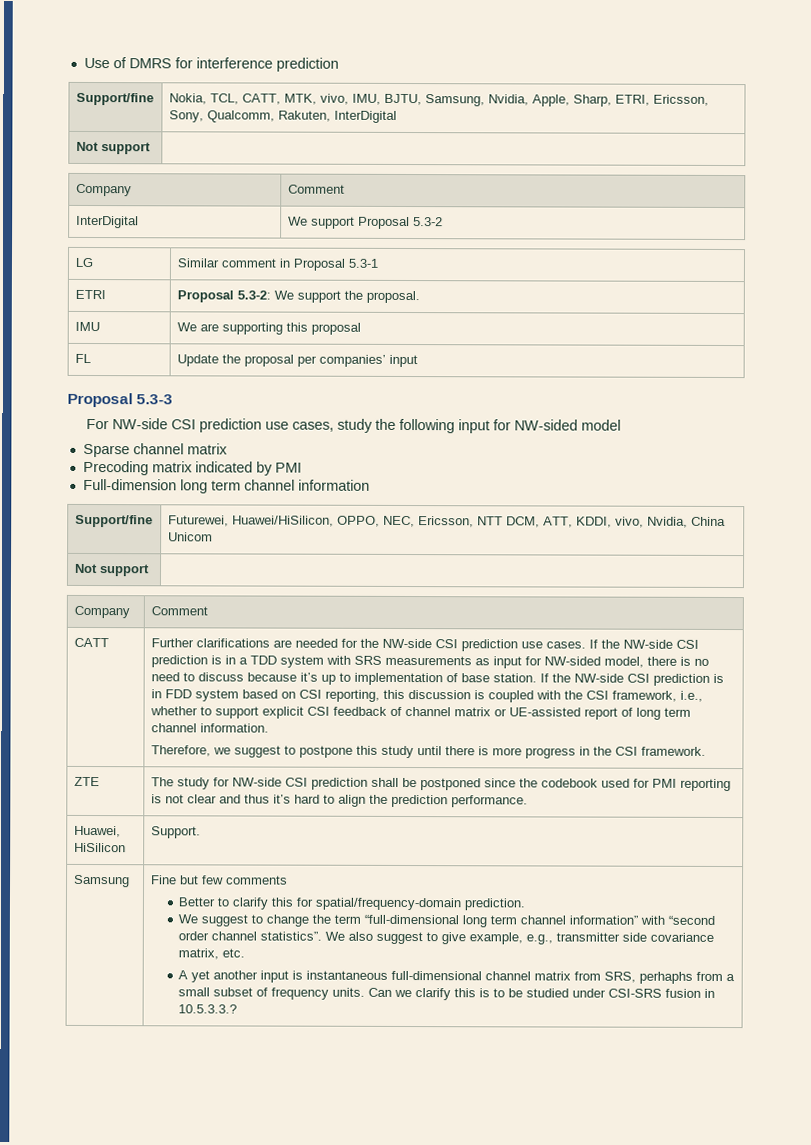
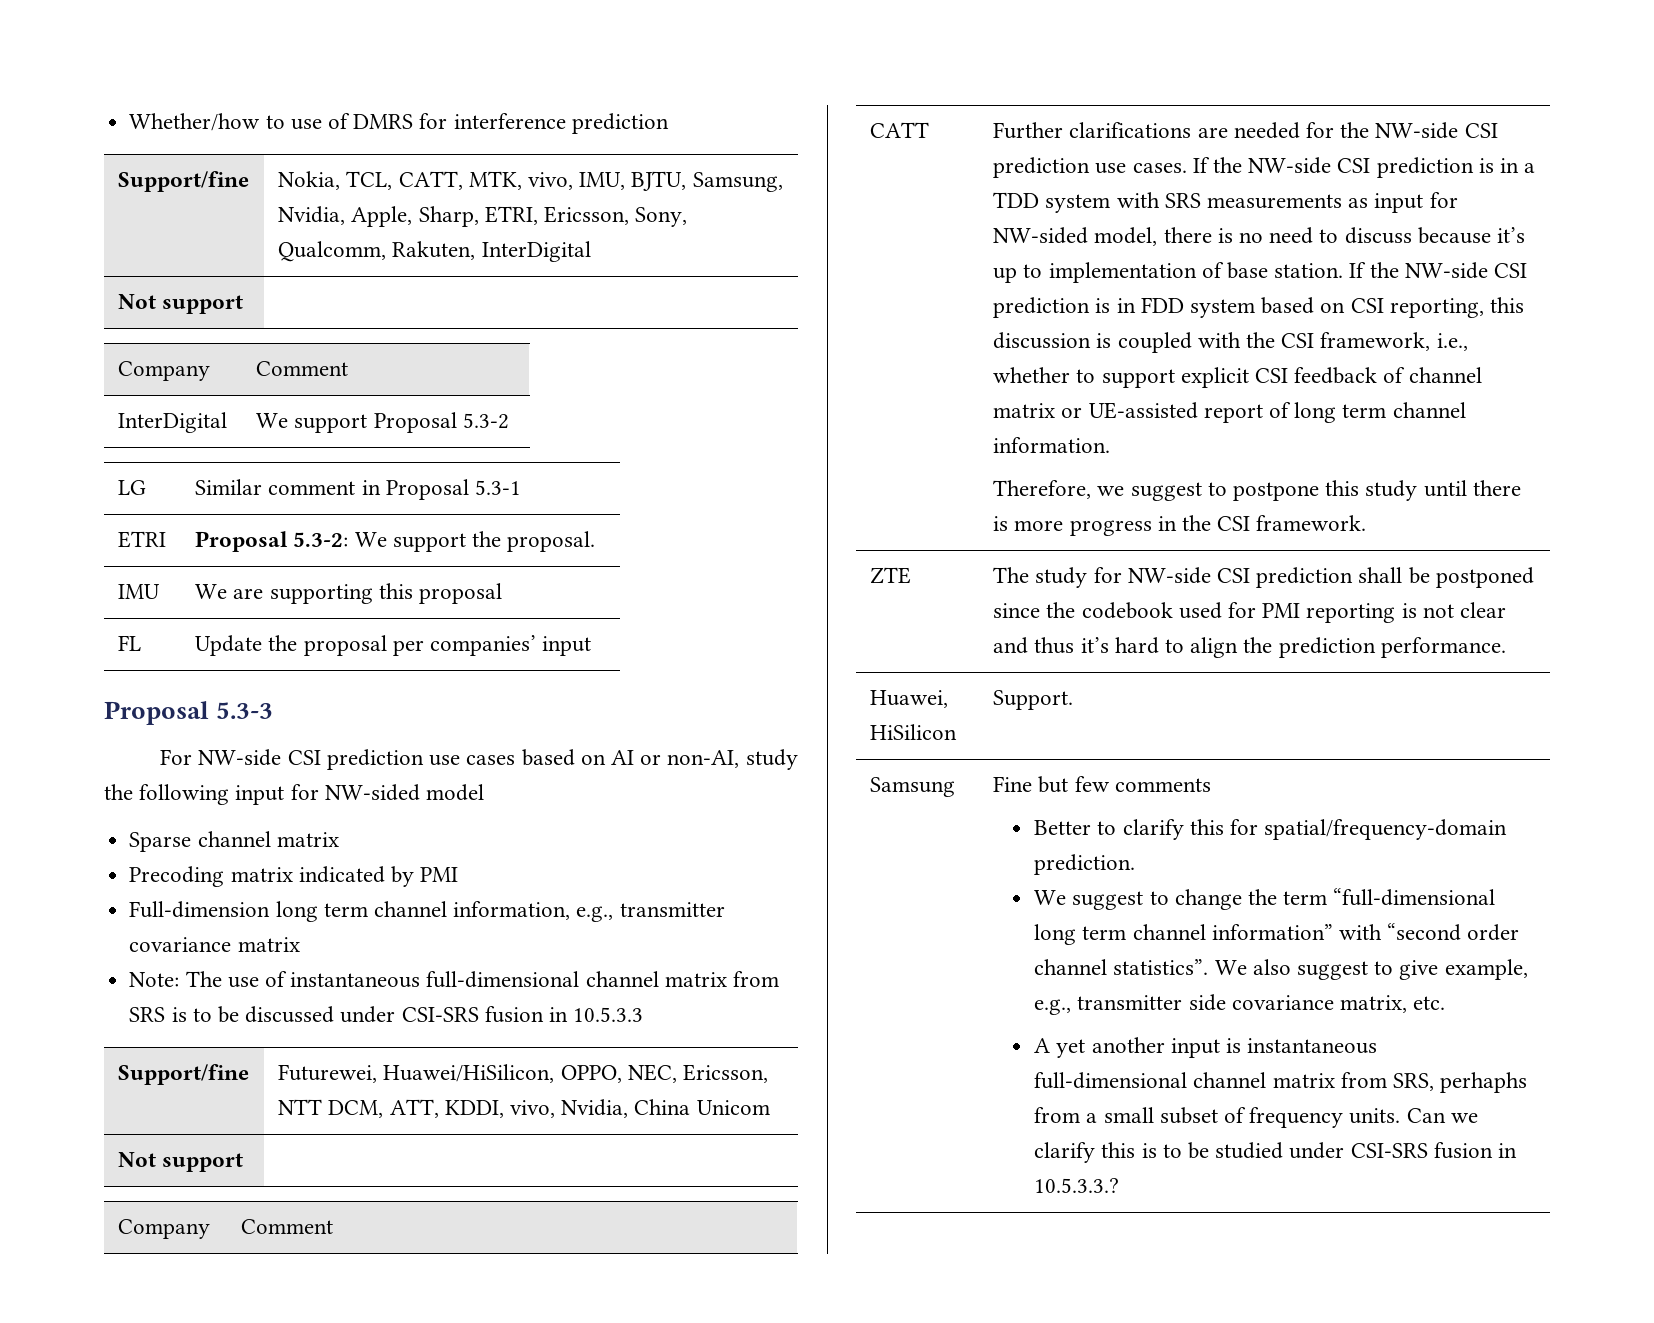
[83,57,110,69] Use -> [129,113,322,131] Whether/how to use
[292,421,335,432] cases, -> [466,749,740,768] cases based on AI or non-AI,
[297,479,370,491] information -> [453,901,725,922] [129,937,300,952] [129,971,779,988] [129,1006,644,1023] information, e.g., transmitter covariance matrix // Note: The use of instantaneous full-dimensional channel matrix from SRS is to be discussed under CSI-SRS fusion in 10.5.3.3

